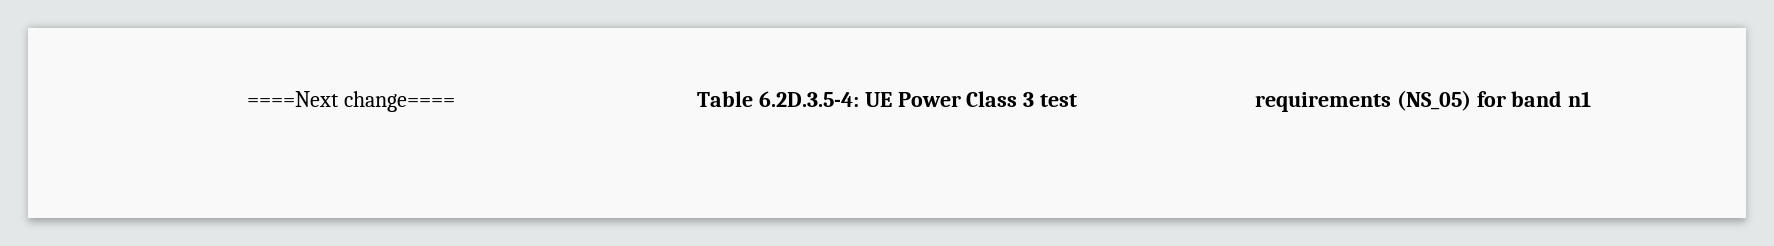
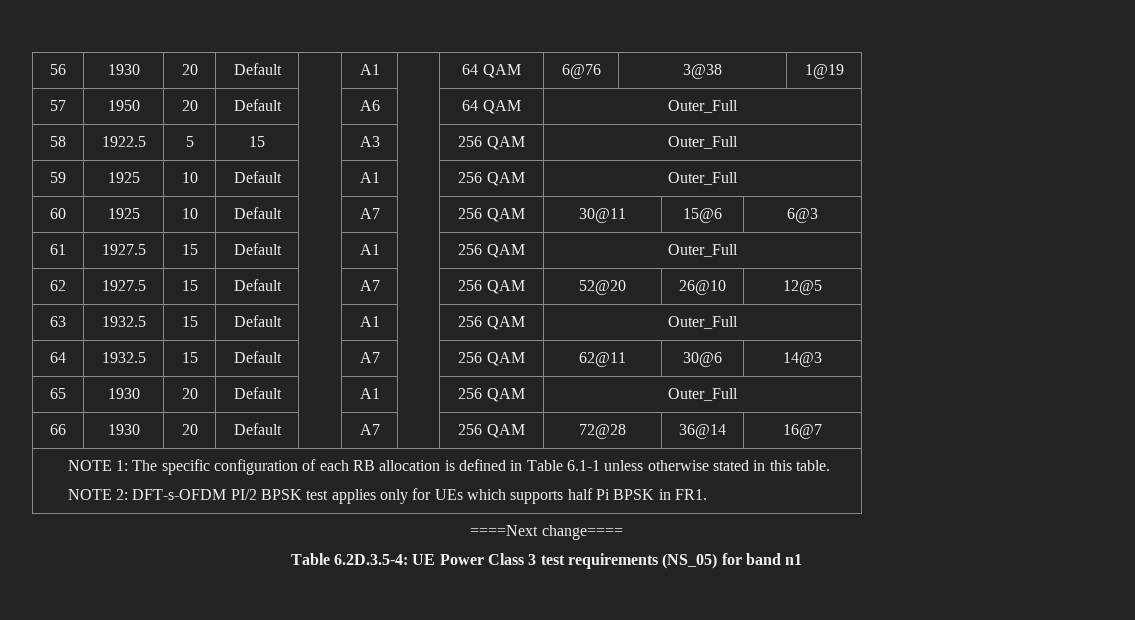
(247, 99) none -> [50,64,66,75] [107,64,140,75] [181,64,198,75] [233,63,282,75] [359,64,380,75] [462,64,521,78] [561,64,601,79] [683,64,722,79] [804,64,844,79] [50,100,66,111] [107,100,140,111] [181,100,198,111] [233,99,282,111] [359,100,380,111] [462,100,521,114] [668,100,738,113] [50,136,66,147] [101,136,146,147] [185,136,194,147] [249,136,265,147] [359,136,380,147] [458,136,525,150] [668,136,738,149] [50,172,66,183] [107,172,140,183] [181,172,198,183] [233,171,282,183] [359,172,380,183] [458,172,525,186] [668,172,738,185] [50,208,66,219] [107,208,140,219] [181,208,198,219] [233,207,282,219] [359,208,380,219] [458,208,525,222] [579,208,626,223] [683,208,722,223] [787,208,818,223] [50,244,66,255] [101,244,146,255] [181,244,198,255] [233,243,282,255] [359,244,380,255] [458,244,525,258] [668,244,738,257] [50,280,66,291] [101,280,146,291] [181,280,198,291] [233,279,282,291] [359,280,380,291] [458,280,525,294] [579,280,626,295] [679,280,726,295] [783,280,822,295] [50,316,66,327] [101,316,146,327] [181,316,198,327] [233,315,282,327] [359,316,380,327] [458,316,525,330] [668,316,738,329] [50,352,66,363] [101,352,146,363] [181,352,198,363] [233,351,282,363] [359,352,380,363] [458,352,525,366] [579,352,626,367] [683,352,722,367] [783,352,822,367] [50,388,66,399] [107,388,140,399] [181,388,198,399] [233,387,282,399] [359,388,380,399] [458,388,525,402] [668,388,738,401] [50,424,66,435] [107,424,140,435] [181,424,198,435] [233,423,282,435] [359,424,380,435] [458,424,525,438] [579,424,626,439] [679,424,726,439] [783,424,822,439] [67,459,830,475] [67,488,707,504] 56 | 1930 | 20 | Default | | A1 | | 64 QAM | 6@76 | 3@38 | 1@19 // 57 | 1950 | 20 | Default | | A6 | | 64 QAM | Outer_Full // 58 | 1922.5 | 5 | 15 | | A3 | | 256 QAM | Outer_Full // 59 | 1925 | 10 | Default | | A1 | | 256 QAM | Outer_Full // 60 | 1925 | 10 | Default | | A7 | | 256 QAM | 30@11 | 15@6 | 6@3 // 61 | 1927.5 | 15 | Default | | A1 | | 256 QAM | Outer_Full // 62 | 1927.5 | 15 | Default | | A7 | | 256 QAM | 52@20 | 26@10 | 12@5 // 63 | 1932.5 | 15 | Default | | A1 | | 256 QAM | Outer_Full // 64 | 1932.5 | 15 | Default | | A7 | | 256 QAM | 62@11 | 30@6 | 14@3 // 65 | 1930 | 20 | Default | | A1 | | 256 QAM | Outer_Full // 66 | 1930 | 20 | Default | | A7 | | 256 QAM | 72@28 | 36@14 | 16@7 // NOTE 1: The specific configuration of each RB allocation is defined in Table 6.1-1 unless otherwise stated in this table. // NOTE 2: DFT-s-OFDM PI/2 BPSK test applies only for UEs which supports half Pi BPSK in FR1. //

